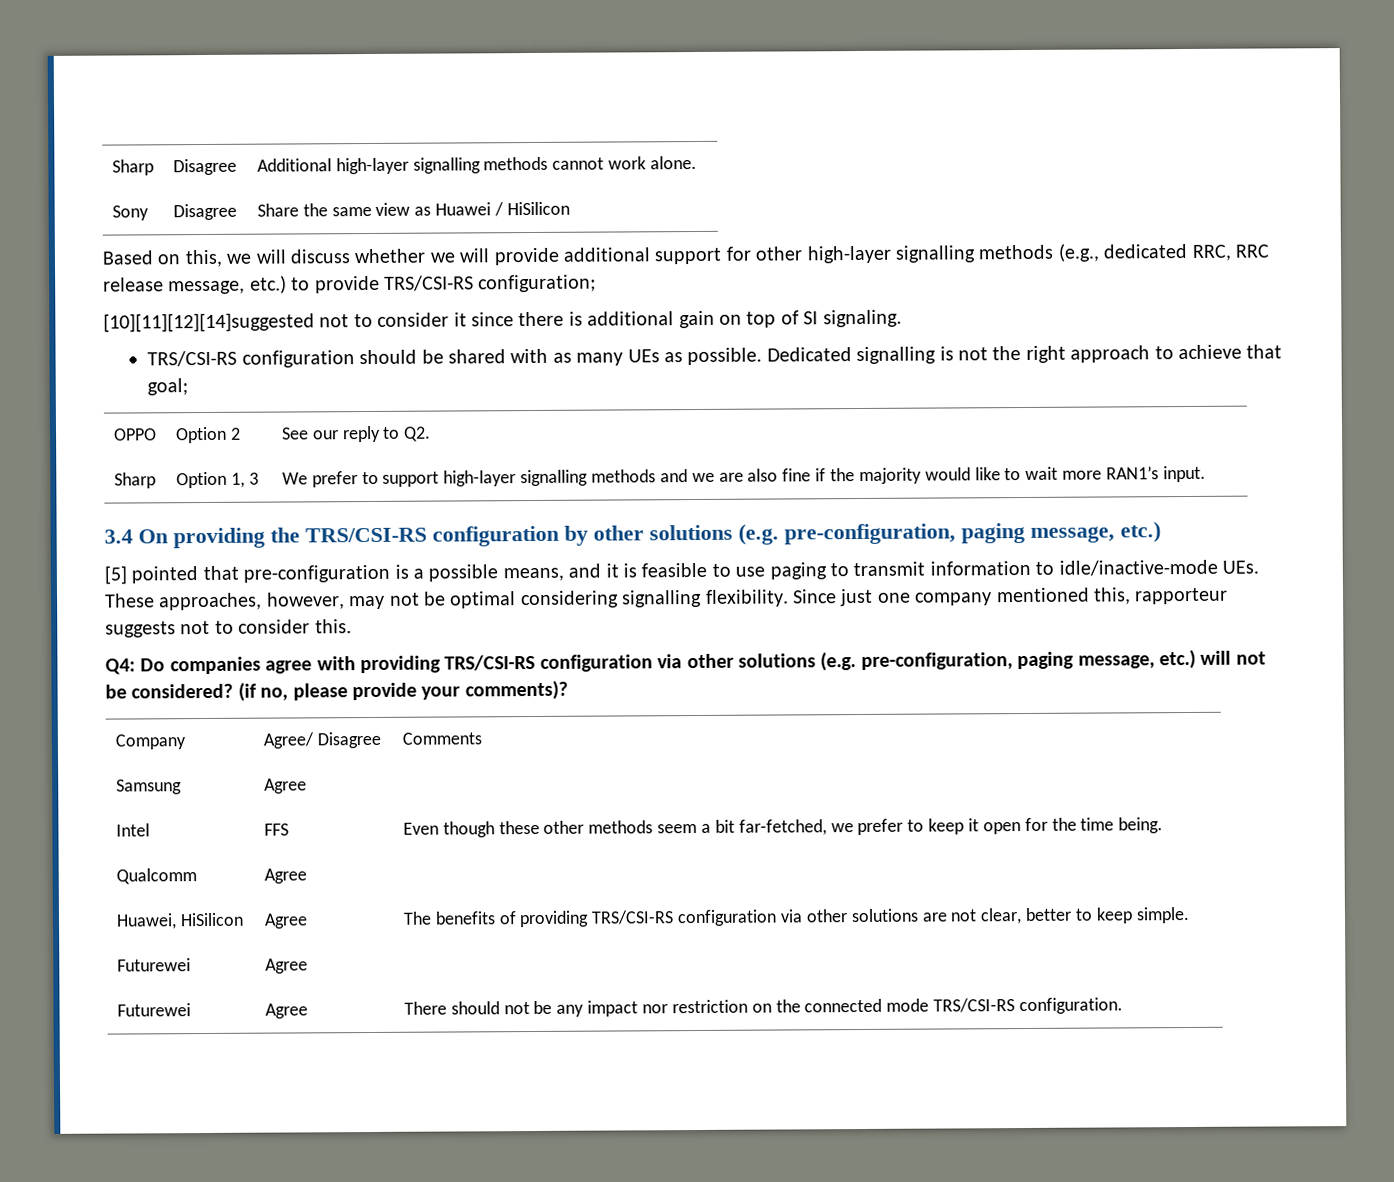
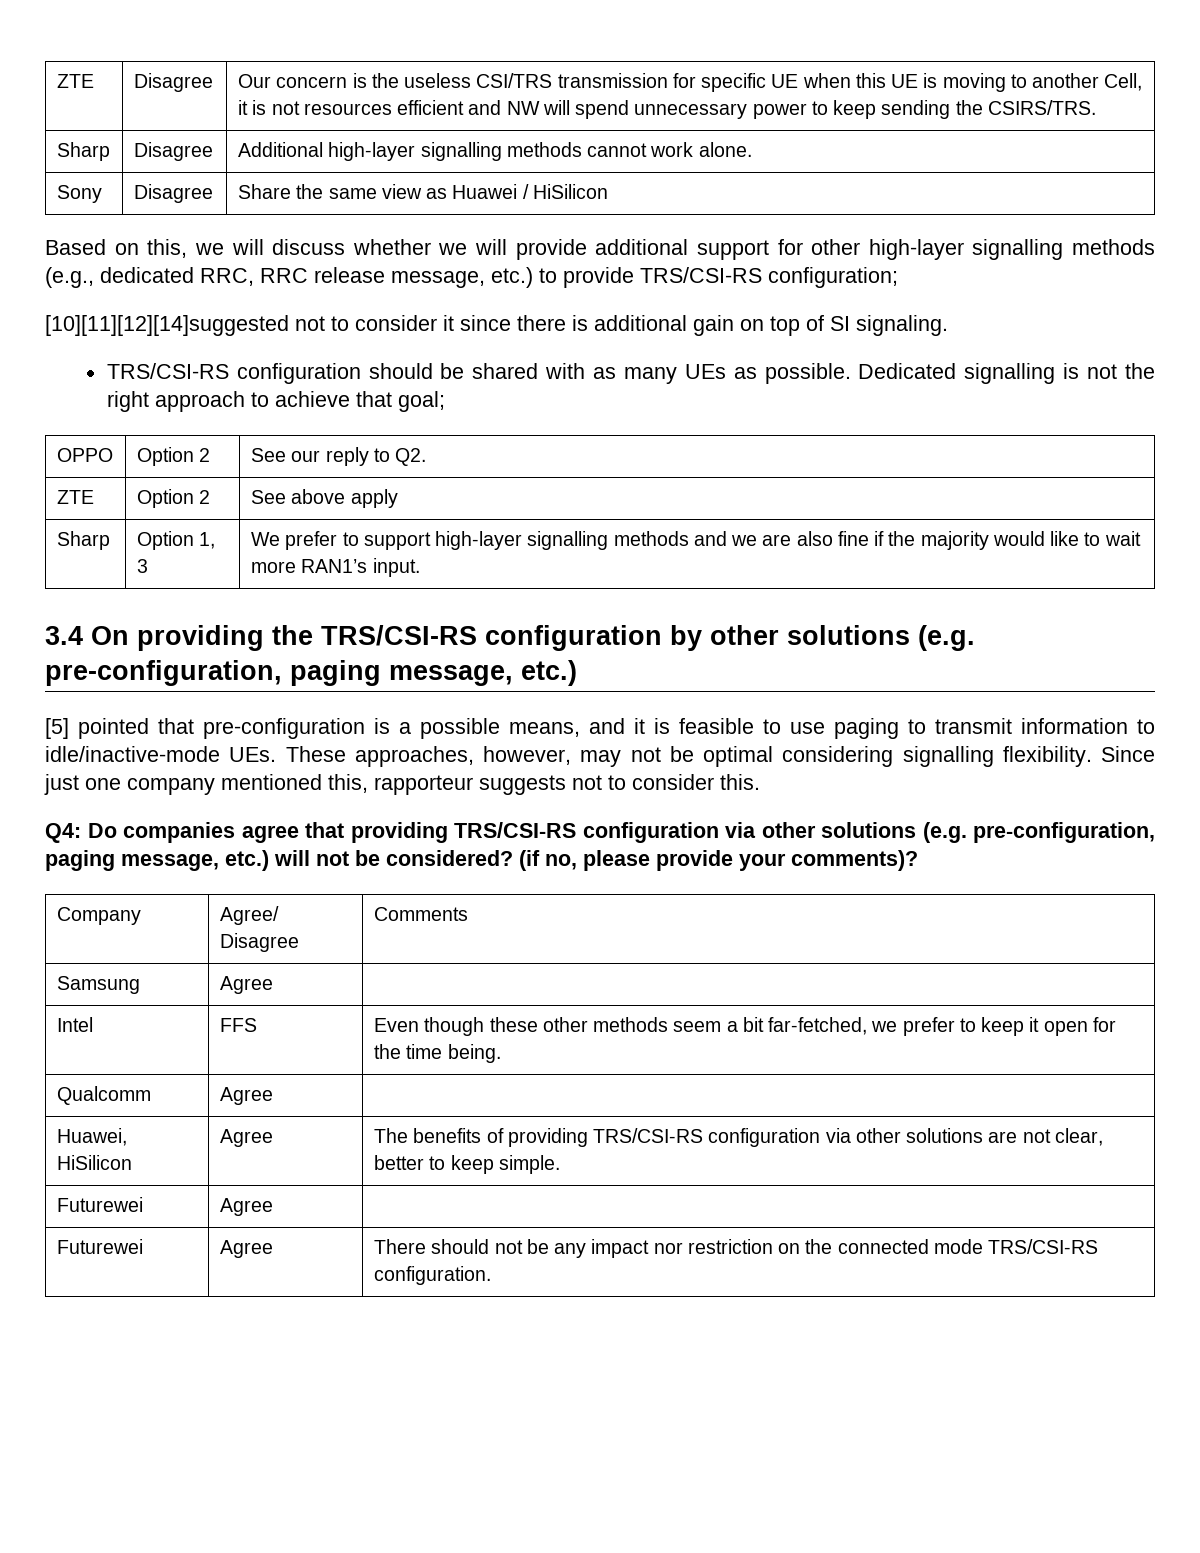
(111, 167) none -> [56,74,94,88] [133,73,213,92] [237,73,1143,92] [237,100,1096,119] ZTE | Disagree | Our concern is the useless CSI/TRS transmission for specific UE when this UE is moving to another Cell, it is not resources efficient and NW will spend unnecessary power to keep sending the CSIRS/TRS. //
(432, 434) none -> [56,490,94,504] [136,489,211,508] [250,489,398,508] // ZTE | Option 2 | See above apply
[316,656,356,671] with -> [305,822,344,838] that

